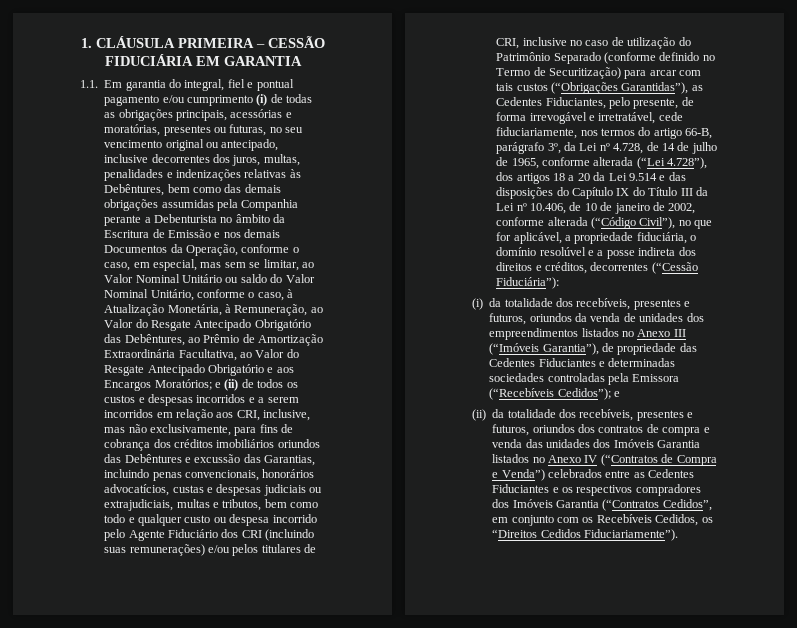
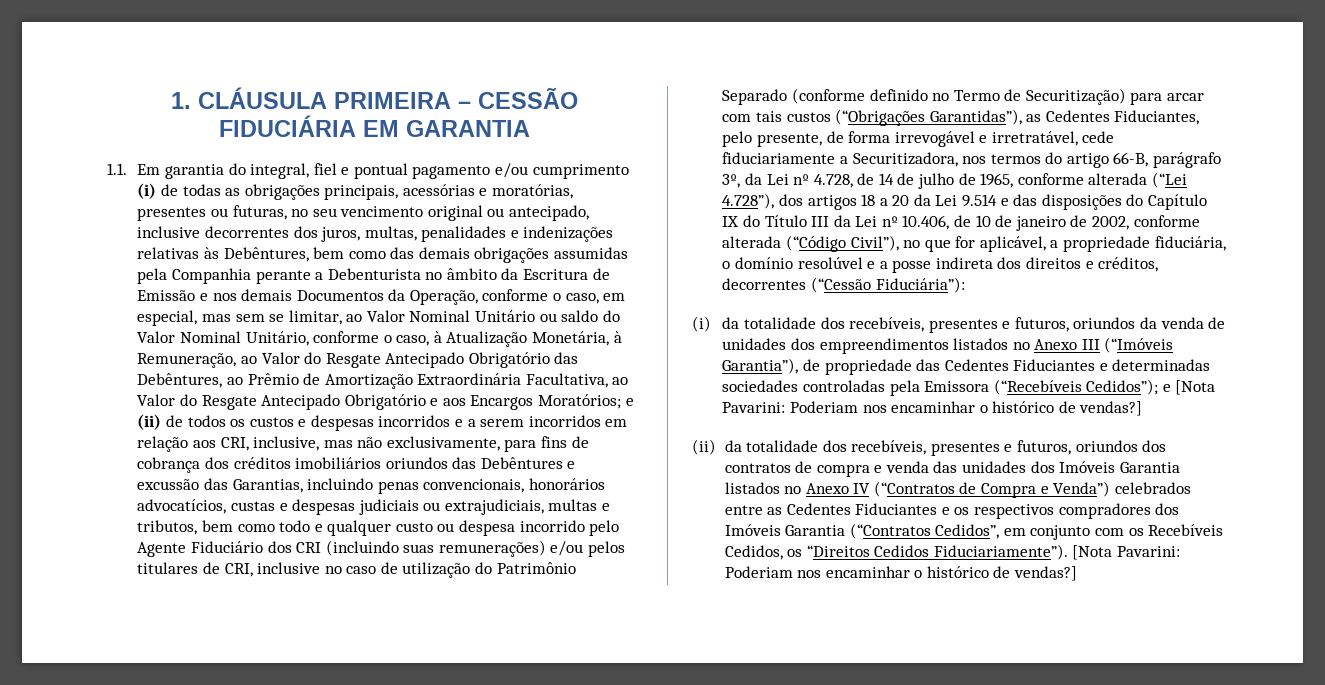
[496,127,578,139] fiduciariamente, -> [722,152,958,167] fiduciariamente a Securitizadora,
(620, 394) none -> [1175,380,1216,395] [722,401,1143,416] [Nota Pavarini: Poderiam nos encaminhar o histórico de vendas?]
(678, 535) none -> [1072,545,1181,560] [724,566,1078,581] [Nota Pavarini: Poderiam nos encaminhar o histórico de vendas?]

